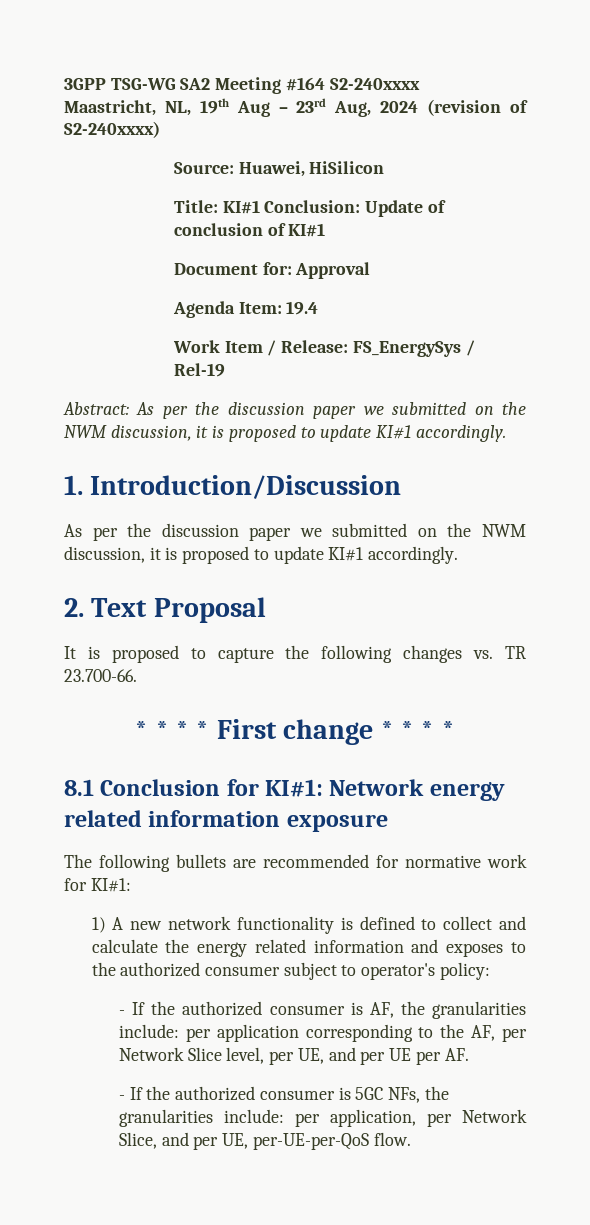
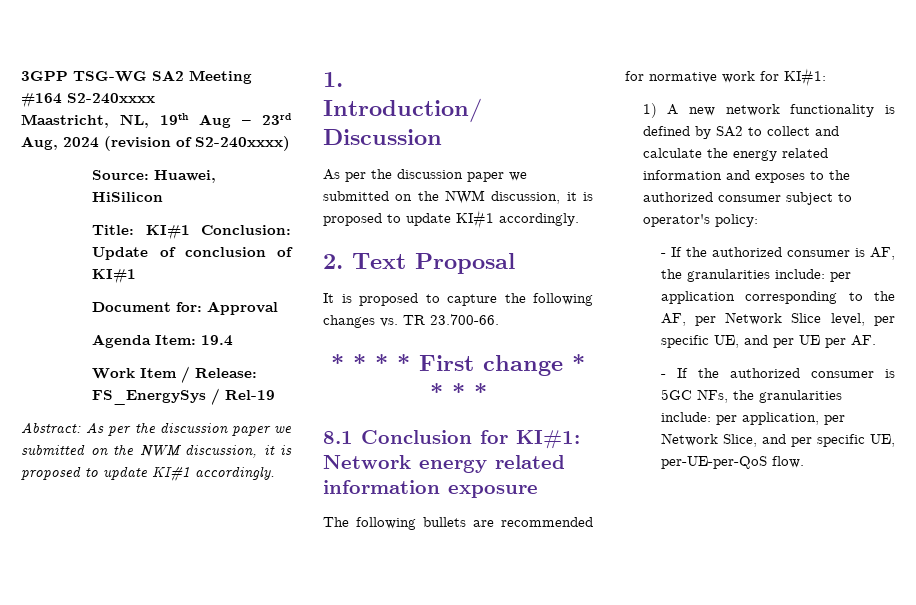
(415, 923) none -> [694,126,743,139] by SA2
(295, 1058) none -> [660,335,709,348] specific
(219, 1143) none -> [816,434,865,447] specific

